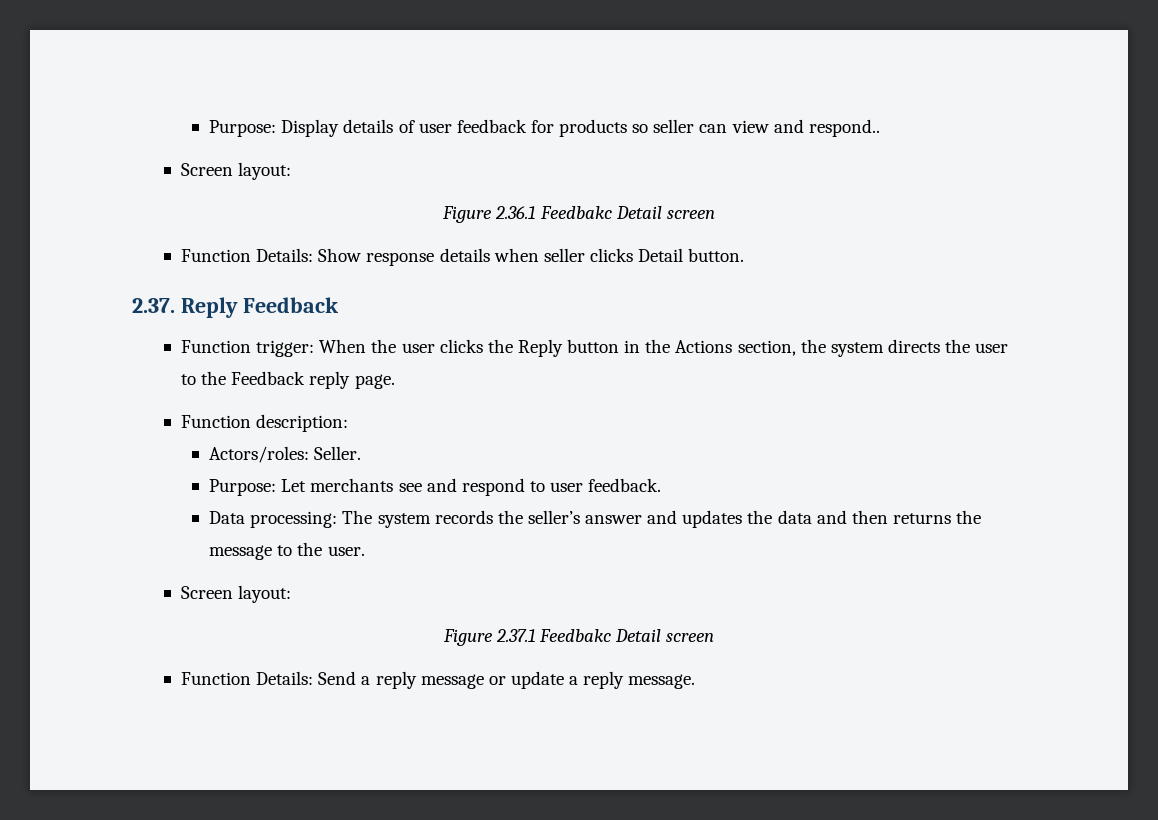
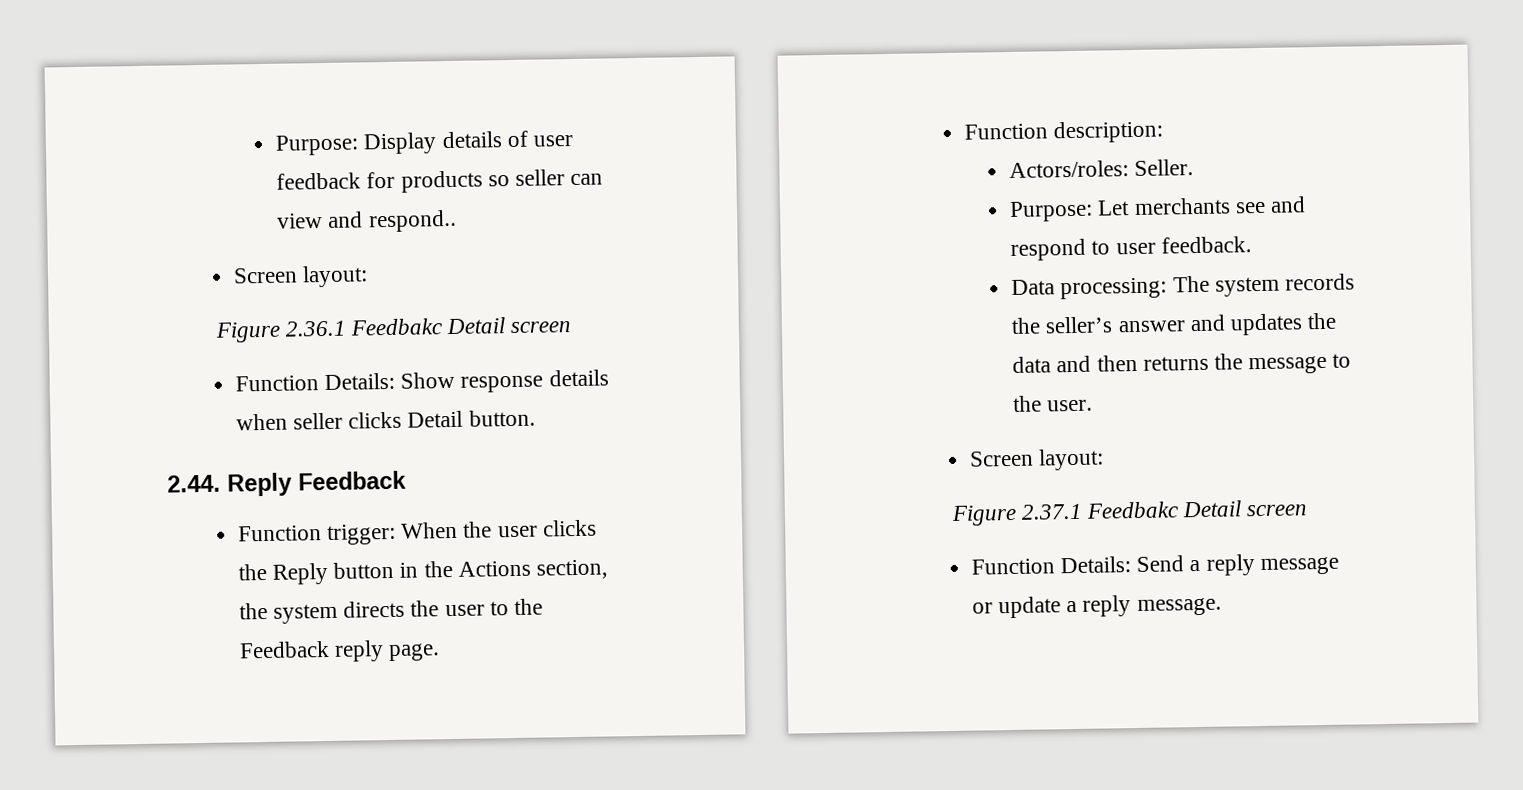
[132,298,175,313] 2.37. -> [167,474,221,493] 2.44.

